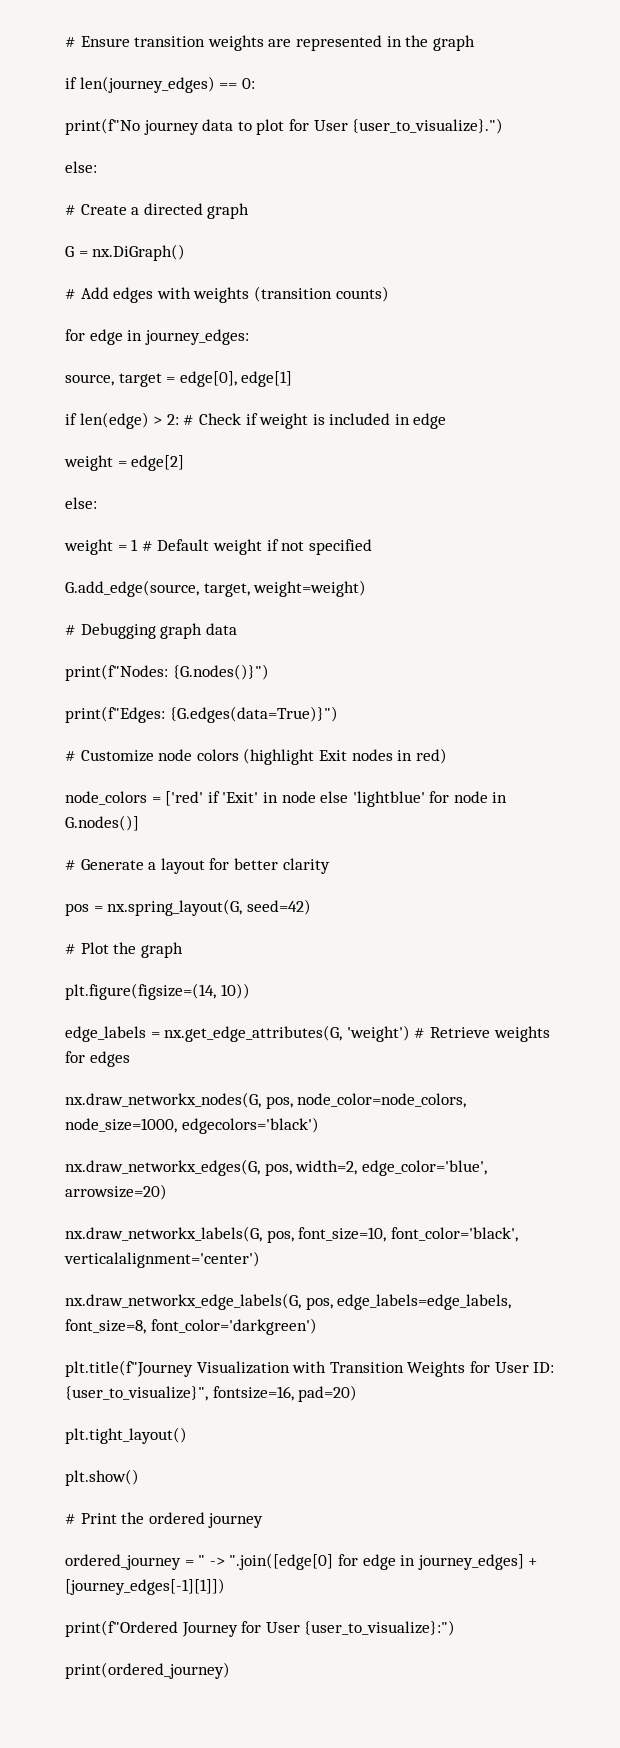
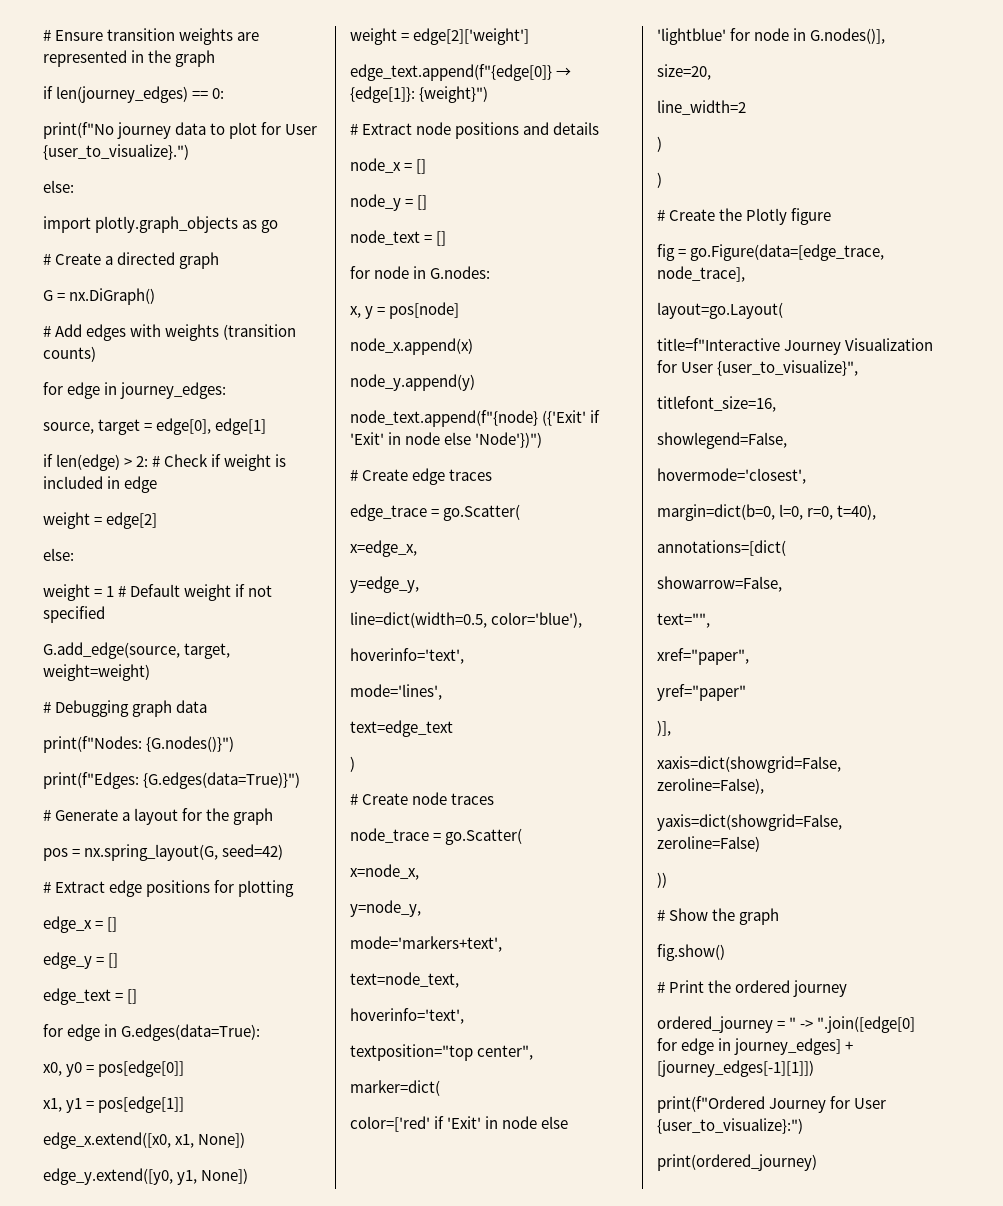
(97, 167) none -> [43,216,279,233] // import plotly.graph_objects as go
[80,748,447,765] [65,791,204,806] Customize node colors (highlight Exit nodes in red) // node_colors = ['red' -> [55,808,274,825] [43,844,284,861] [43,880,295,897] [43,916,118,933] [43,952,119,969] [43,988,138,1005] [43,1024,261,1041] [43,1060,185,1077] [43,1096,185,1113] [43,1132,246,1149] [43,1168,249,1185] [350,28,530,45] [350,64,572,81] [350,86,489,103] [350,122,600,139] [350,158,427,174] [350,194,428,211] [350,230,447,246] [350,266,491,279] [350,302,460,319] [350,338,473,355] [350,374,475,391] [350,410,601,427] [350,432,543,448] [350,468,493,485] [350,504,521,521] [350,540,417,557] [350,576,419,593] [350,612,583,628] [350,648,464,664] [350,684,442,700] [350,720,453,737] [350,756,355,772] [350,792,495,805] [350,828,523,845] [350,864,419,880] [350,900,421,917] [350,936,502,952] [350,972,459,988] [350,1008,464,1024] [350,1044,534,1061] [350,1080,440,1096] [350,1116,430,1132] Generate a layout for the graph // pos = nx.spring_layout(G, seed=42) // # Extract edge positions for plotting // edge_x = [] // edge_y = [] // edge_text = [] // for edge in G.edges(data=True): // x0, y0 = pos[edge[0]] // x1, y1 = pos[edge[1]] // edge_x.extend([x0, x1, None]) // edge_y.extend([y0, y1, None]) // weight = edge[2]['weight'] // edge_text.append(f"{edge[0]} → {edge[1]}: {weight}") // # Extract node positions and details // node_x = [] // node_y = [] // node_text = [] // for node in G.nodes: // x, y = pos[node] // node_x.append(x) // node_y.append(y) // node_text.append(f"{node} ({'Exit' if 'Exit' in node else 'Node'})") // # Create edge traces // edge_trace = go.Scatter( // x=edge_x, // y=edge_y, // line=dict(width=0.5, color='blue'), // hoverinfo='text', // mode='lines', // text=edge_text // ) // # Create node traces // node_trace = go.Scatter( // x=node_x, // y=node_y, // mode='markers+text', // text=node_text, // hoverinfo='text', // textposition="top center", // marker=dict( // color=['red'
[65,815,139,831] [65,858,330,874] [65,899,311,916] [65,942,183,958] [65,983,250,1000] [65,1025,550,1042] [65,1051,130,1067] [65,1092,467,1109] [65,1117,319,1134] [65,1159,487,1176] [65,1184,167,1200] [65,1226,518,1243] [64,1251,260,1268] [65,1293,512,1310] [65,1318,317,1335] [65,1360,555,1377] [65,1385,358,1402] [65,1427,187,1444] [65,1469,139,1486] G.nodes()] // # Generate a layout for better clarity // pos = nx.spring_layout(G, seed=42) // # Plot the graph // plt.figure(figsize=(14, 10)) // edge_labels = nx.get_edge_attributes(G, 'weight') # Retrieve weights for edges // nx.draw_networkx_nodes(G, pos, node_color=node_colors, node_size=1000, edgecolors='black') // nx.draw_networkx_edges(G, pos, width=2, edge_color='blue', arrowsize=20) // nx.draw_networkx_labels(G, pos, font_size=10, font_color='black', verticalalignment='center') // nx.draw_networkx_edge_labels(G, pos, edge_labels=edge_labels, font_size=8, font_color='darkgreen') // plt.title(f"Journey Visualization with Transition Weights for User ID: {user_to_visualize}", fontsize=16, pad=20) // plt.tight_layout() // plt.show() -> [810,28,886,44] [657,64,711,80] [657,100,746,115] [657,136,662,152] [657,172,662,188] [657,208,832,225] [657,244,885,261] [657,266,745,282] [657,302,783,319] [657,338,934,355] [657,360,859,376] [657,396,776,412] [657,432,787,449] [657,468,806,484] [657,504,877,521] [657,540,786,556] [657,576,782,592] [657,613,710,628] [657,648,749,665] [657,684,746,701] [657,720,671,736] [657,756,841,773] [657,778,764,794] [657,814,842,831] [657,836,760,852] [657,872,667,888] [657,908,780,925] [657,944,725,961] G.nodes()], // size=20, // line_width=2 // ) // ) // # Create the Plotly figure // fig = go.Figure(data=[edge_trace, node_trace], // layout=go.Layout( // title=f"Interactive Journey Visualization for User {user_to_visualize}", // titlefont_size=16, // showlegend=False, // hovermode='closest', // margin=dict(b=0, l=0, r=0, t=40), // annotations=[dict( // showarrow=False, // text="", // xref="paper", // yref="paper" // )], // xaxis=dict(showgrid=False, zeroline=False), // yaxis=dict(showgrid=False, zeroline=False) // )) // # Show the graph // fig.show()

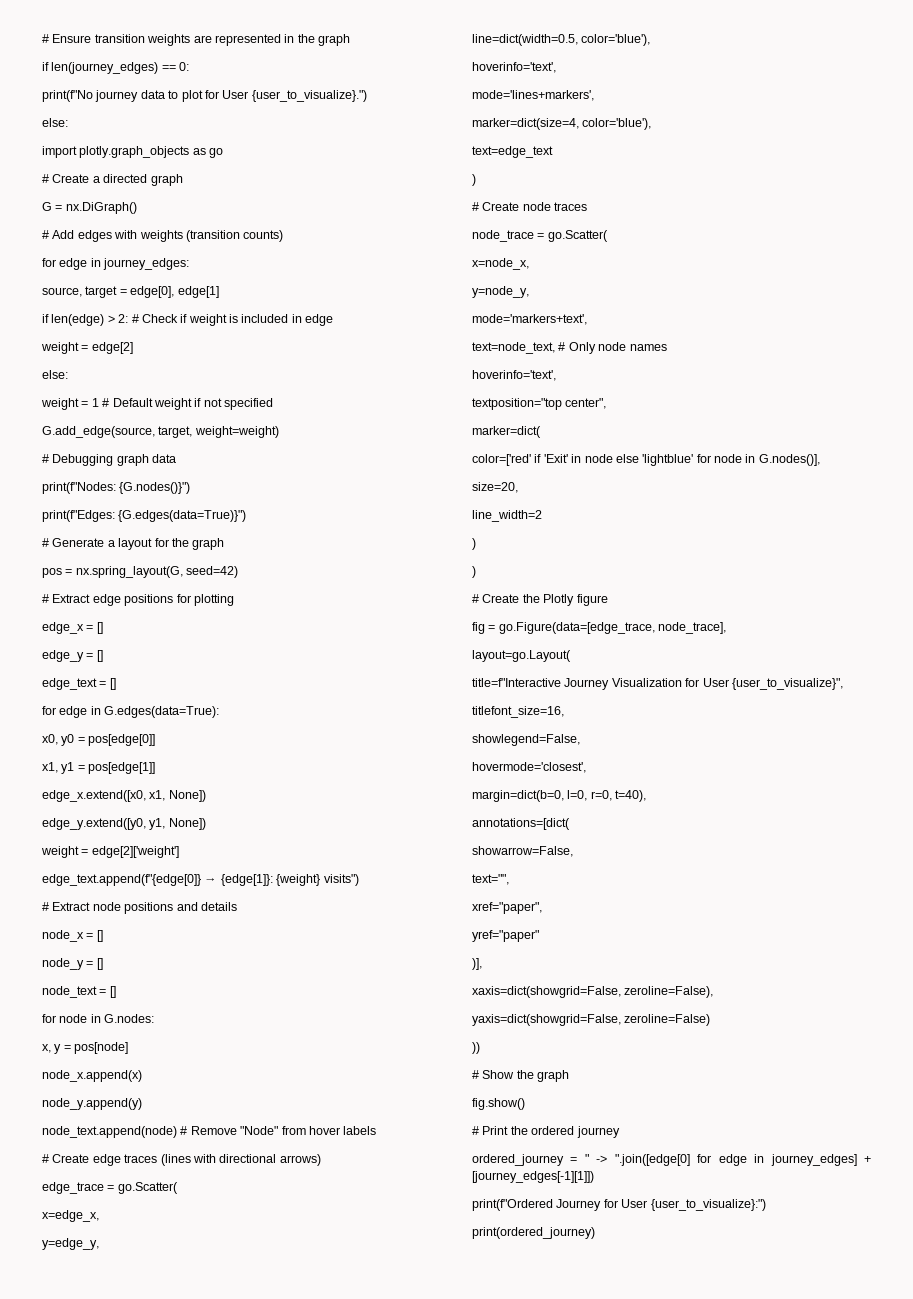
[419,86,489,103] {weight}") -> [276,874,359,886] {weight} visits")
[350,410,601,427] [350,432,543,448] node_text.append(f"{node} ({'Exit' if 'Exit' in node else 'Node'})") -> [42,1126,377,1138] node_text.append(node) # Remove "Node" from hover labels
(493, 475) none -> [160,1154,321,1166] (lines with directional arrows)
[350,684,442,700] mode='lines', -> [472,90,594,101] [472,118,652,130] mode='lines+markers', // marker=dict(size=4, color='blue'),
(459, 980) none -> [558,342,667,354] # Only node names

